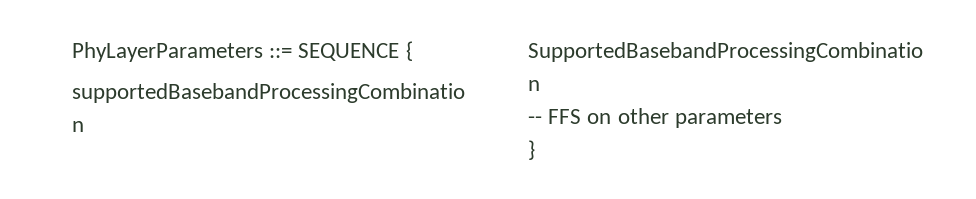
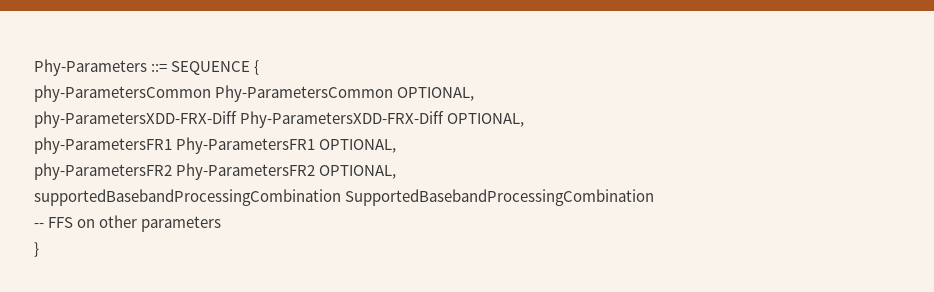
[72,42,263,62] PhyLayerParameters -> [34,59,147,76] Phy-Parameters
(413, 51) none -> [34,85,475,102] [34,111,525,128] [34,137,397,154] [34,163,397,180] // phy-ParametersCommon Phy-ParametersCommon OPTIONAL, // phy-ParametersXDD-FRX-Diff Phy-ParametersXDD-FRX-Diff OPTIONAL, // phy-ParametersFR1 Phy-ParametersFR1 OPTIONAL, // phy-ParametersFR2 Phy-ParametersFR2 OPTIONAL,

